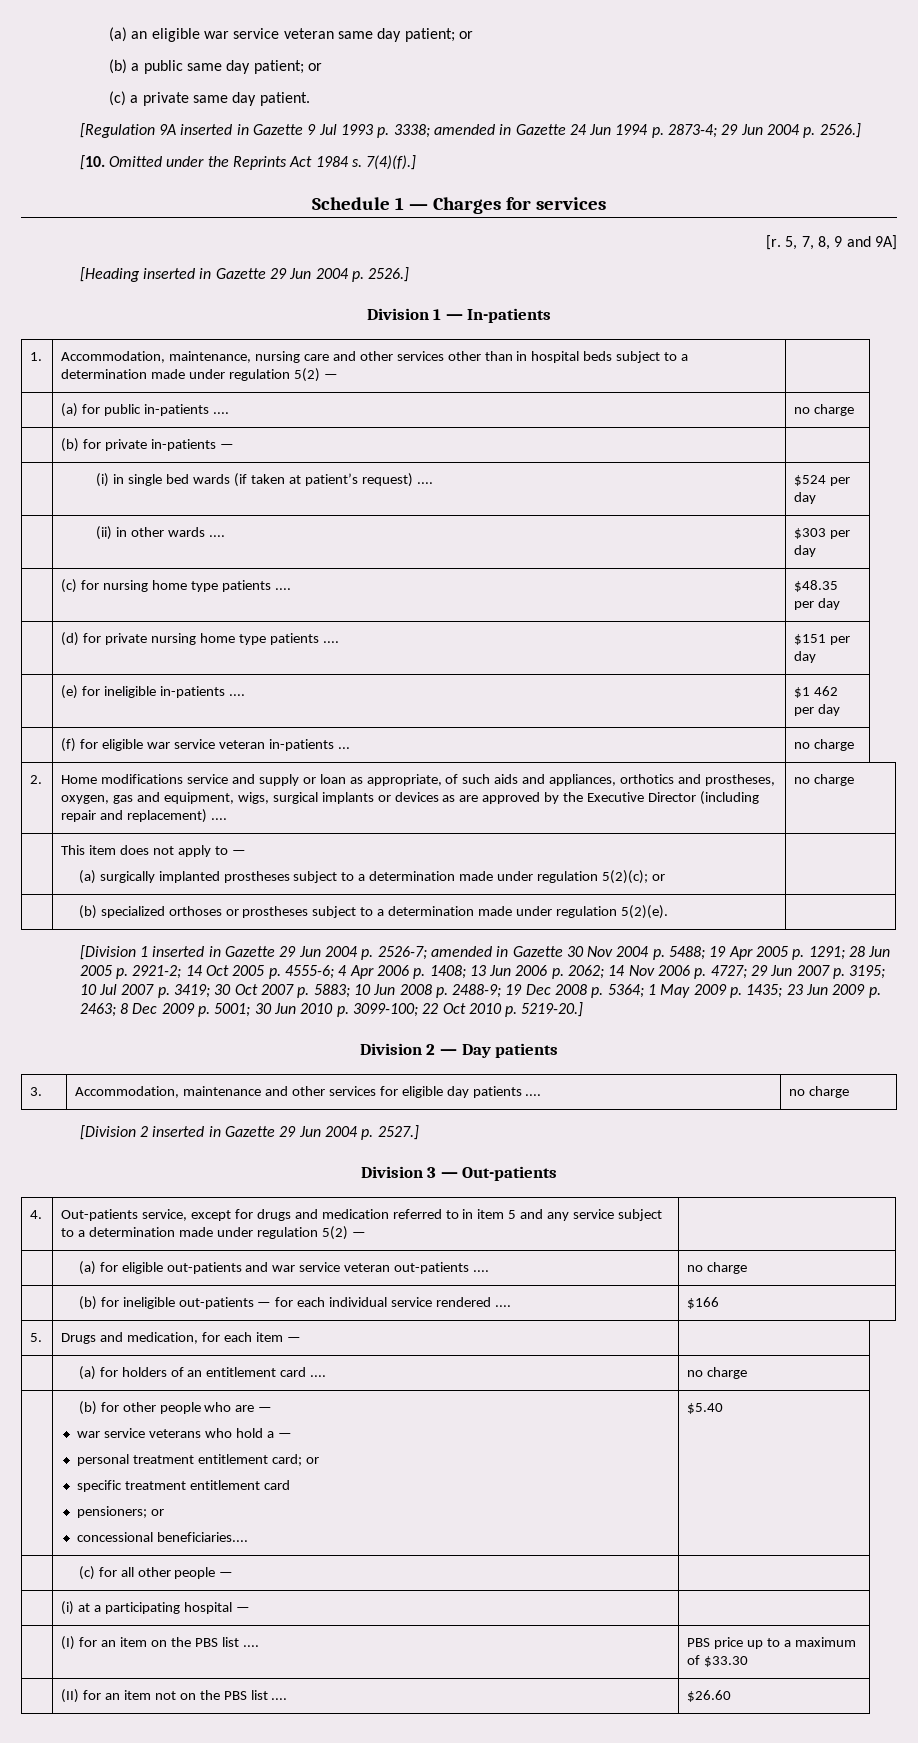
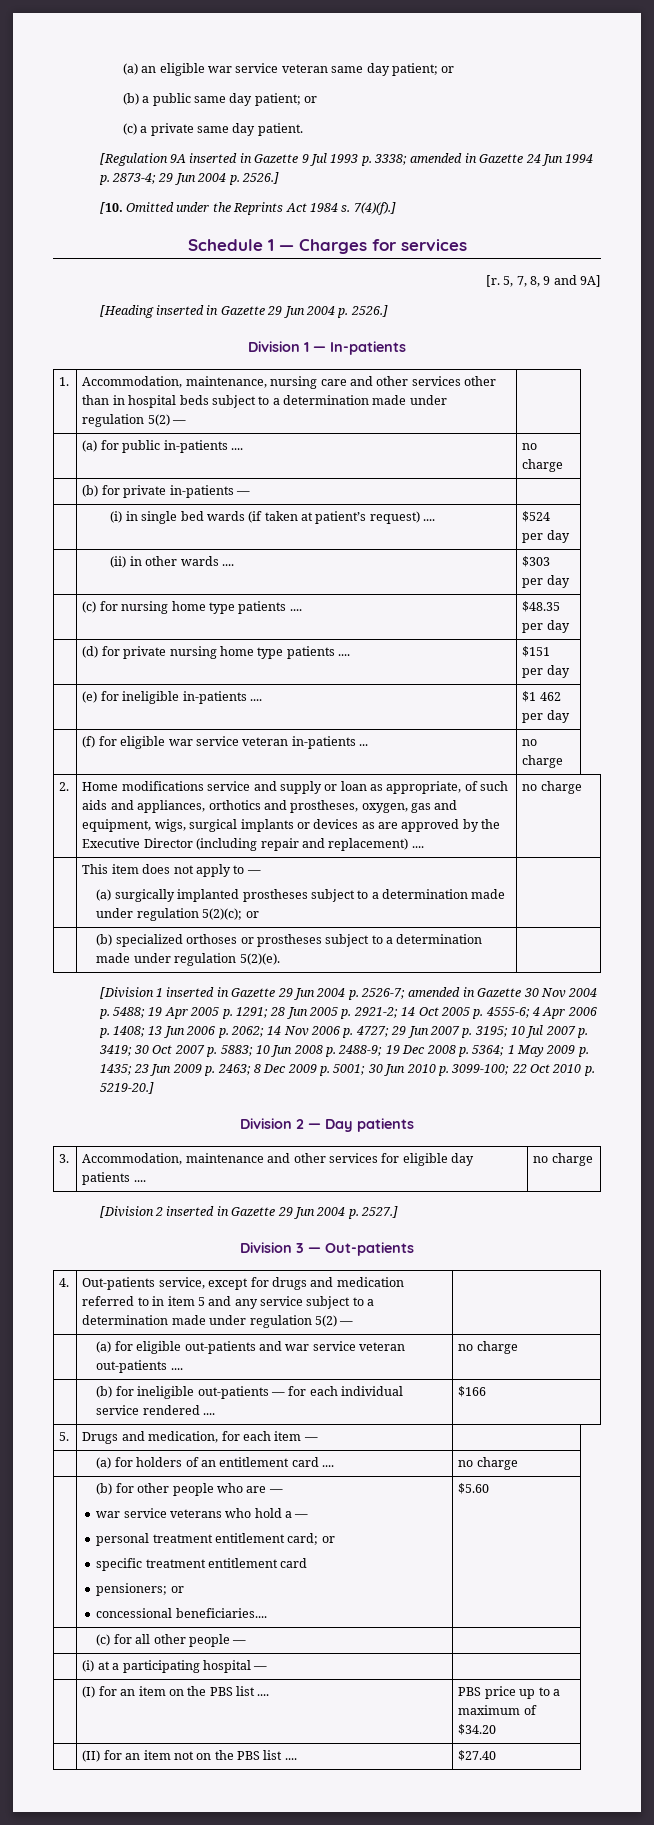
[687,1403,724,1414] $5.40 -> [458,1483,490,1494] $5.60
[704,1656,749,1667] $33.30 -> [458,1724,497,1735] $34.20
[687,1690,732,1702] $26.60 -> [458,1750,497,1761] $27.40

